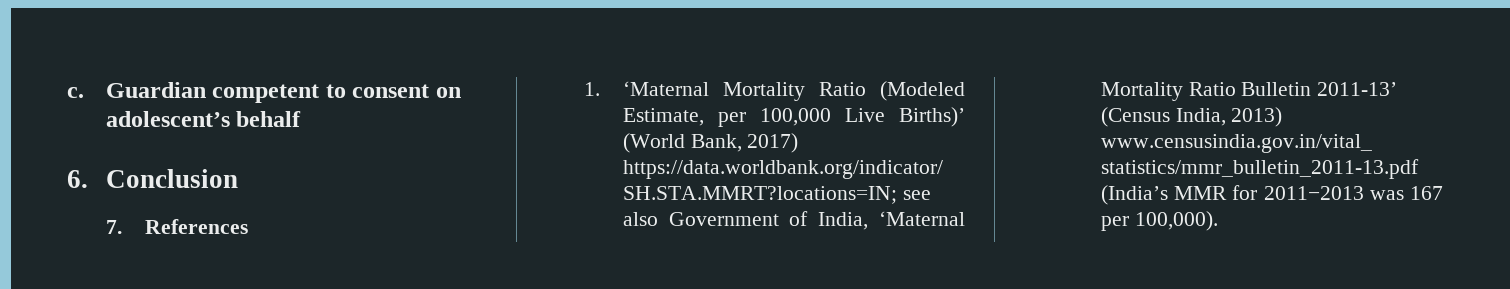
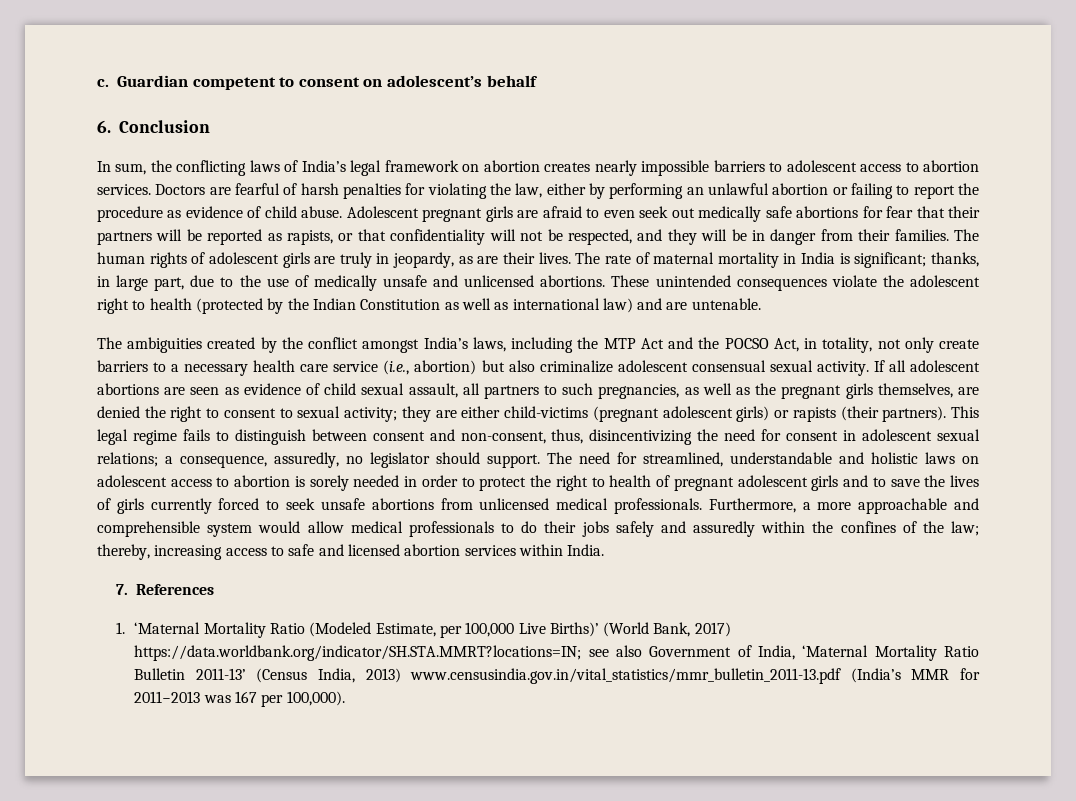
(238, 178) none -> [97,160,980,176] [97,183,980,199] [97,206,981,222] [97,229,979,245] [97,252,979,268] [97,275,980,291] [97,298,761,314] [97,337,979,353] [97,360,980,376] [97,383,979,399] [97,406,979,422] [97,429,981,445] [97,452,979,468] [97,475,980,491] [97,498,979,514] [97,521,979,537] [97,544,605,560] // In sum, the conflicting laws of India’s legal framework on abortion creates nearly impossible barriers to adolescent access to abortion services. Doctors are fearful of harsh penalties for violating the law, either by performing an unlawful abortion or failing to report the procedure as evidence of child abuse. Adolescent pregnant girls are afraid to even seek out medically safe abortions for fear that their partners will be reported as rapists, or that confidentiality will not be respected, and they will be in danger from their families. The human rights of adolescent girls are truly in jeopardy, as are their lives. The rate of maternal mortality in India is significant; thanks, in large part, due to the use of medically unsafe and unlicensed abortions. These unintended consequences violate the adolescent right to health (protected by the Indian Constitution as well as international law) and are untenable. // The ambiguities created by the conflict amongst India’s laws, including the MTP Act and the POCSO Act, in totality, not only create barriers to a necessary health care service (i.e., abortion) but also criminalize adolescent consensual sexual activity. If all adolescent abortions are seen as evidence of child sexual assault, all partners to such pregnancies, as well as the pregnant girls themselves, are denied the right to consent to sexual activity; they are either child-victims (pregnant adolescent girls) or rapists (their partners). This legal regime fails to distinguish between consent and non-consent, thus, disincentivizing the need for consent in adolescent sexual relations; a consequence, assuredly, no legislator should support. The need for streamlined, understandable and holistic laws on adolescent access to abortion is sorely needed in order to protect the right to health of pregnant adolescent girls and to save the lives of girls currently forced to seek unsafe abortions from unlicensed medical professionals. Furthermore, a more approachable and comprehensible system would allow medical professionals to do their jobs safely and assuredly within the confines of the law; thereby, increasing access to safe and licensed abortion services within India.

